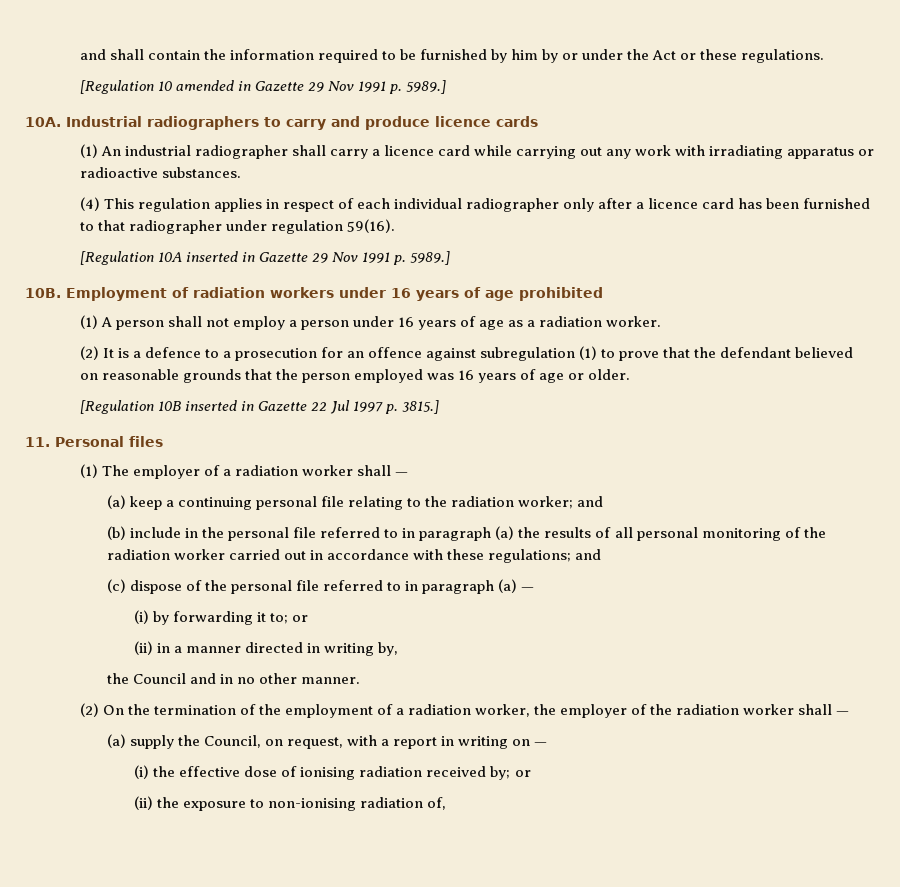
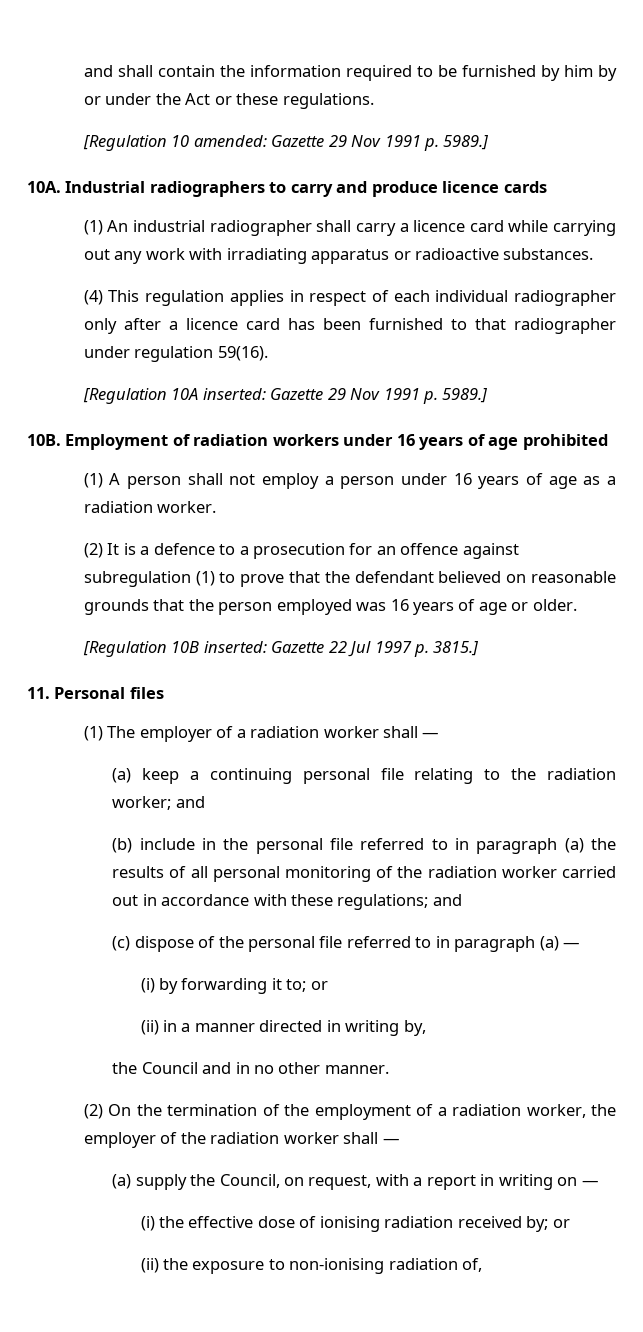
[175,80,251,91] amended in -> [193,135,267,147] amended:
[185,251,255,262] inserted in -> [202,388,266,400] inserted:
[184,400,254,411] inserted in -> [203,641,267,653] inserted:

